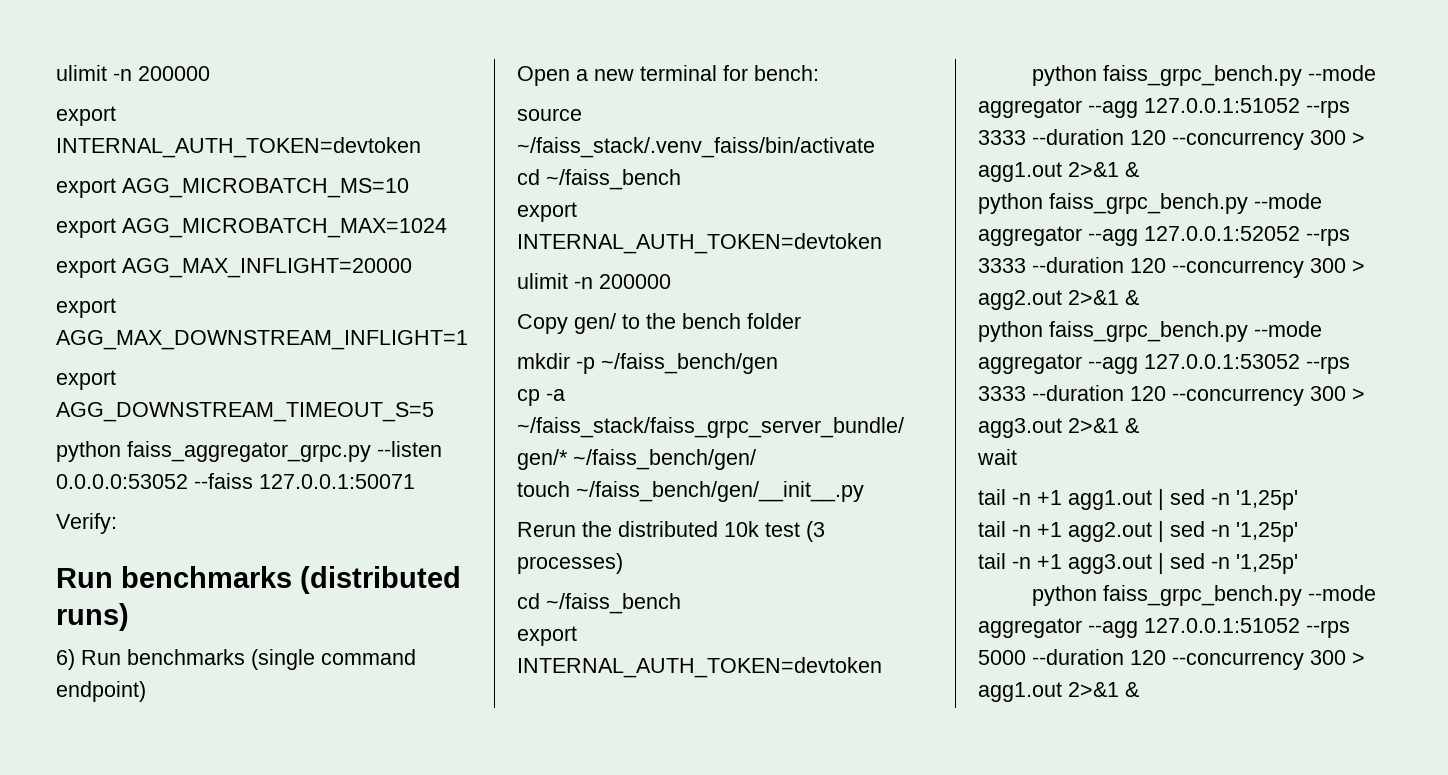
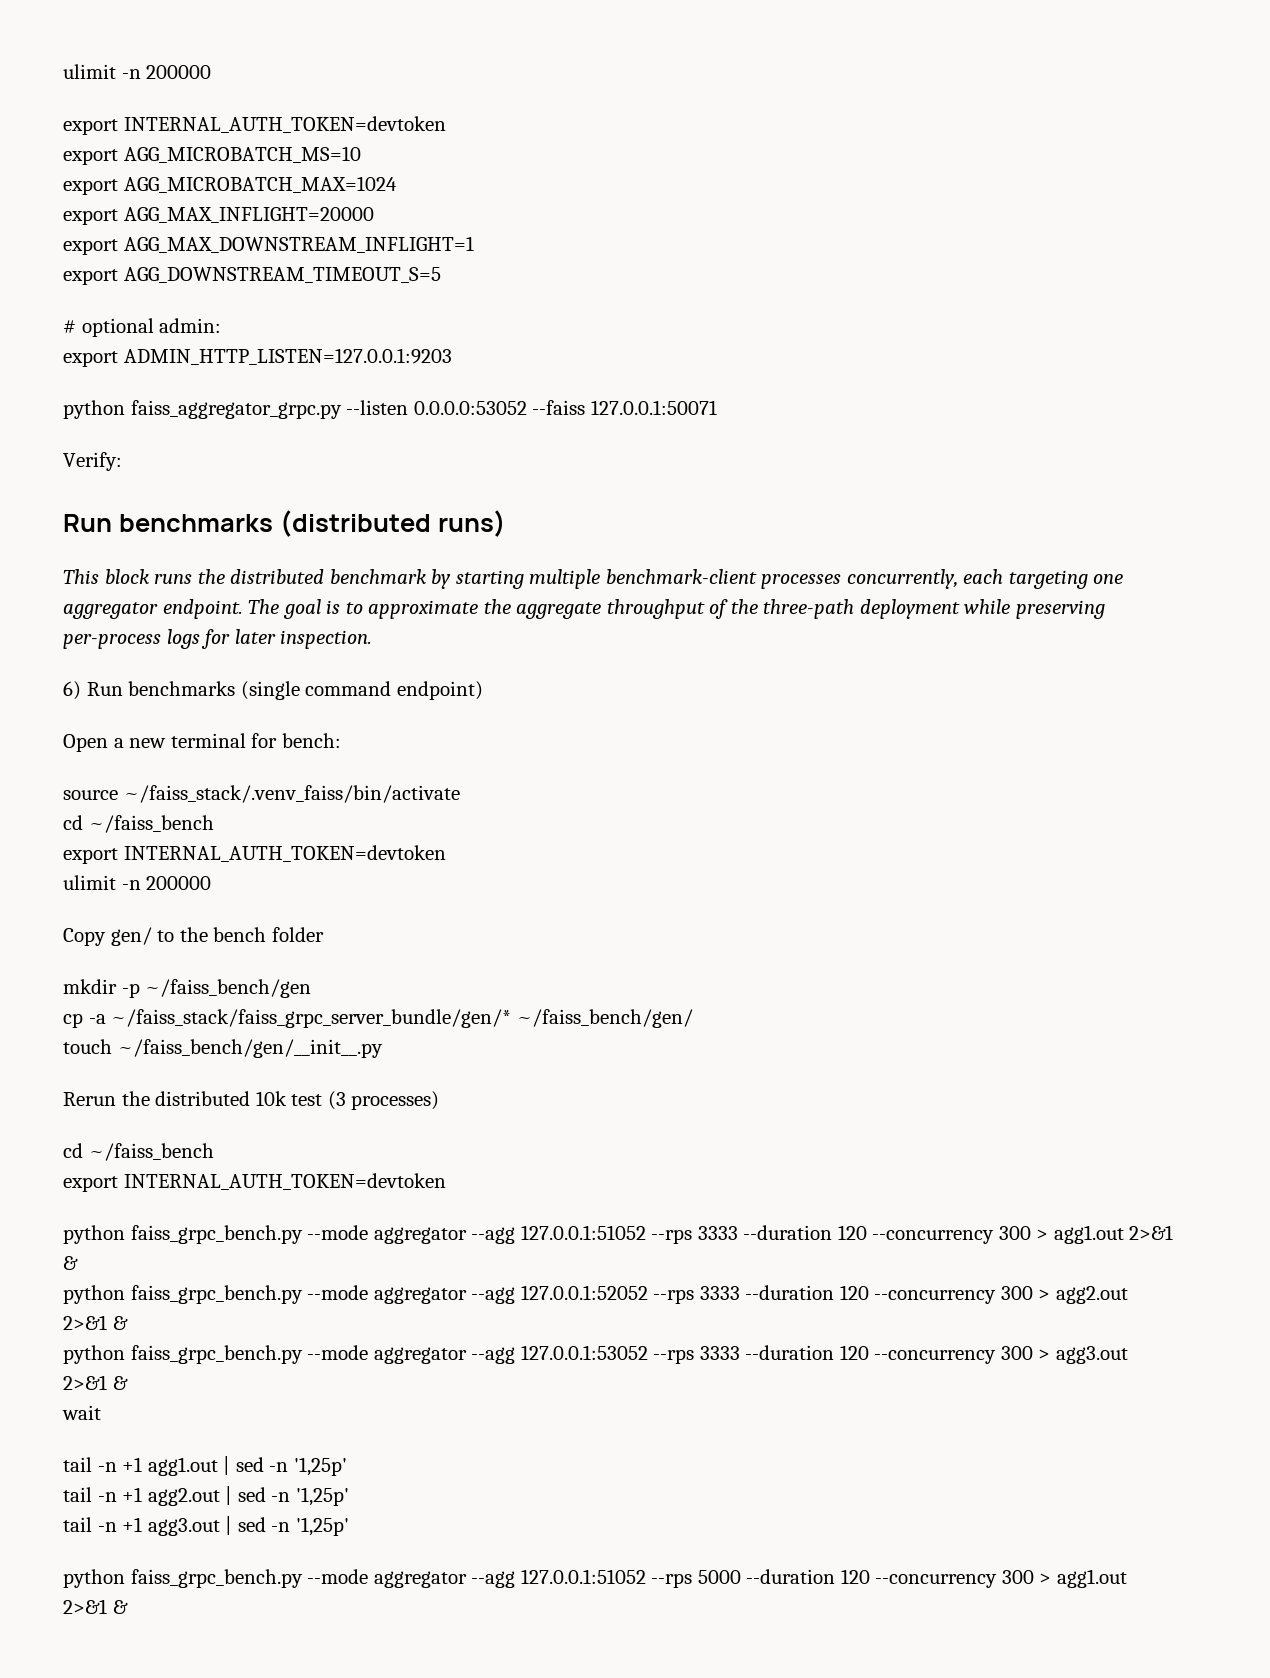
(434, 412) none -> [63,318,222,337] [63,348,452,367] // # optional admin: // export ADMIN_HTTP_LISTEN=127.0.0.1:9203
(129, 617) none -> [63,569,1124,589] [63,599,1106,619] [63,629,373,649] // This block runs the distributed benchmark by starting multiple benchmark-client processes concurrently, each targeting one aggregator endpoint. The goal is to approximate the aggregate throughput of the three-path deployment while preserving per-process logs for later inspection.

